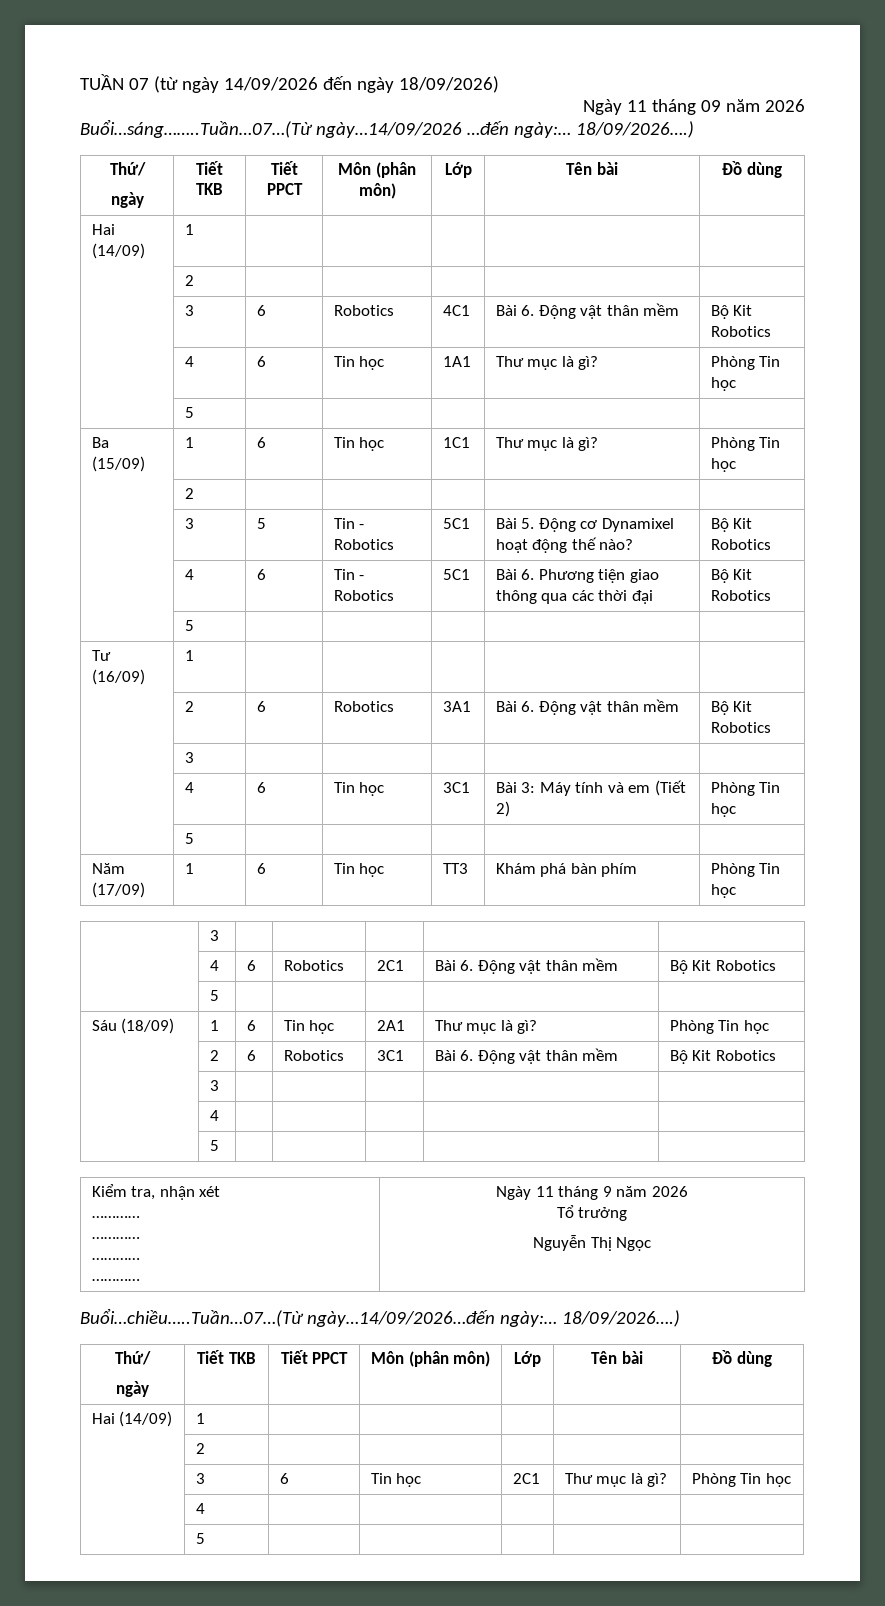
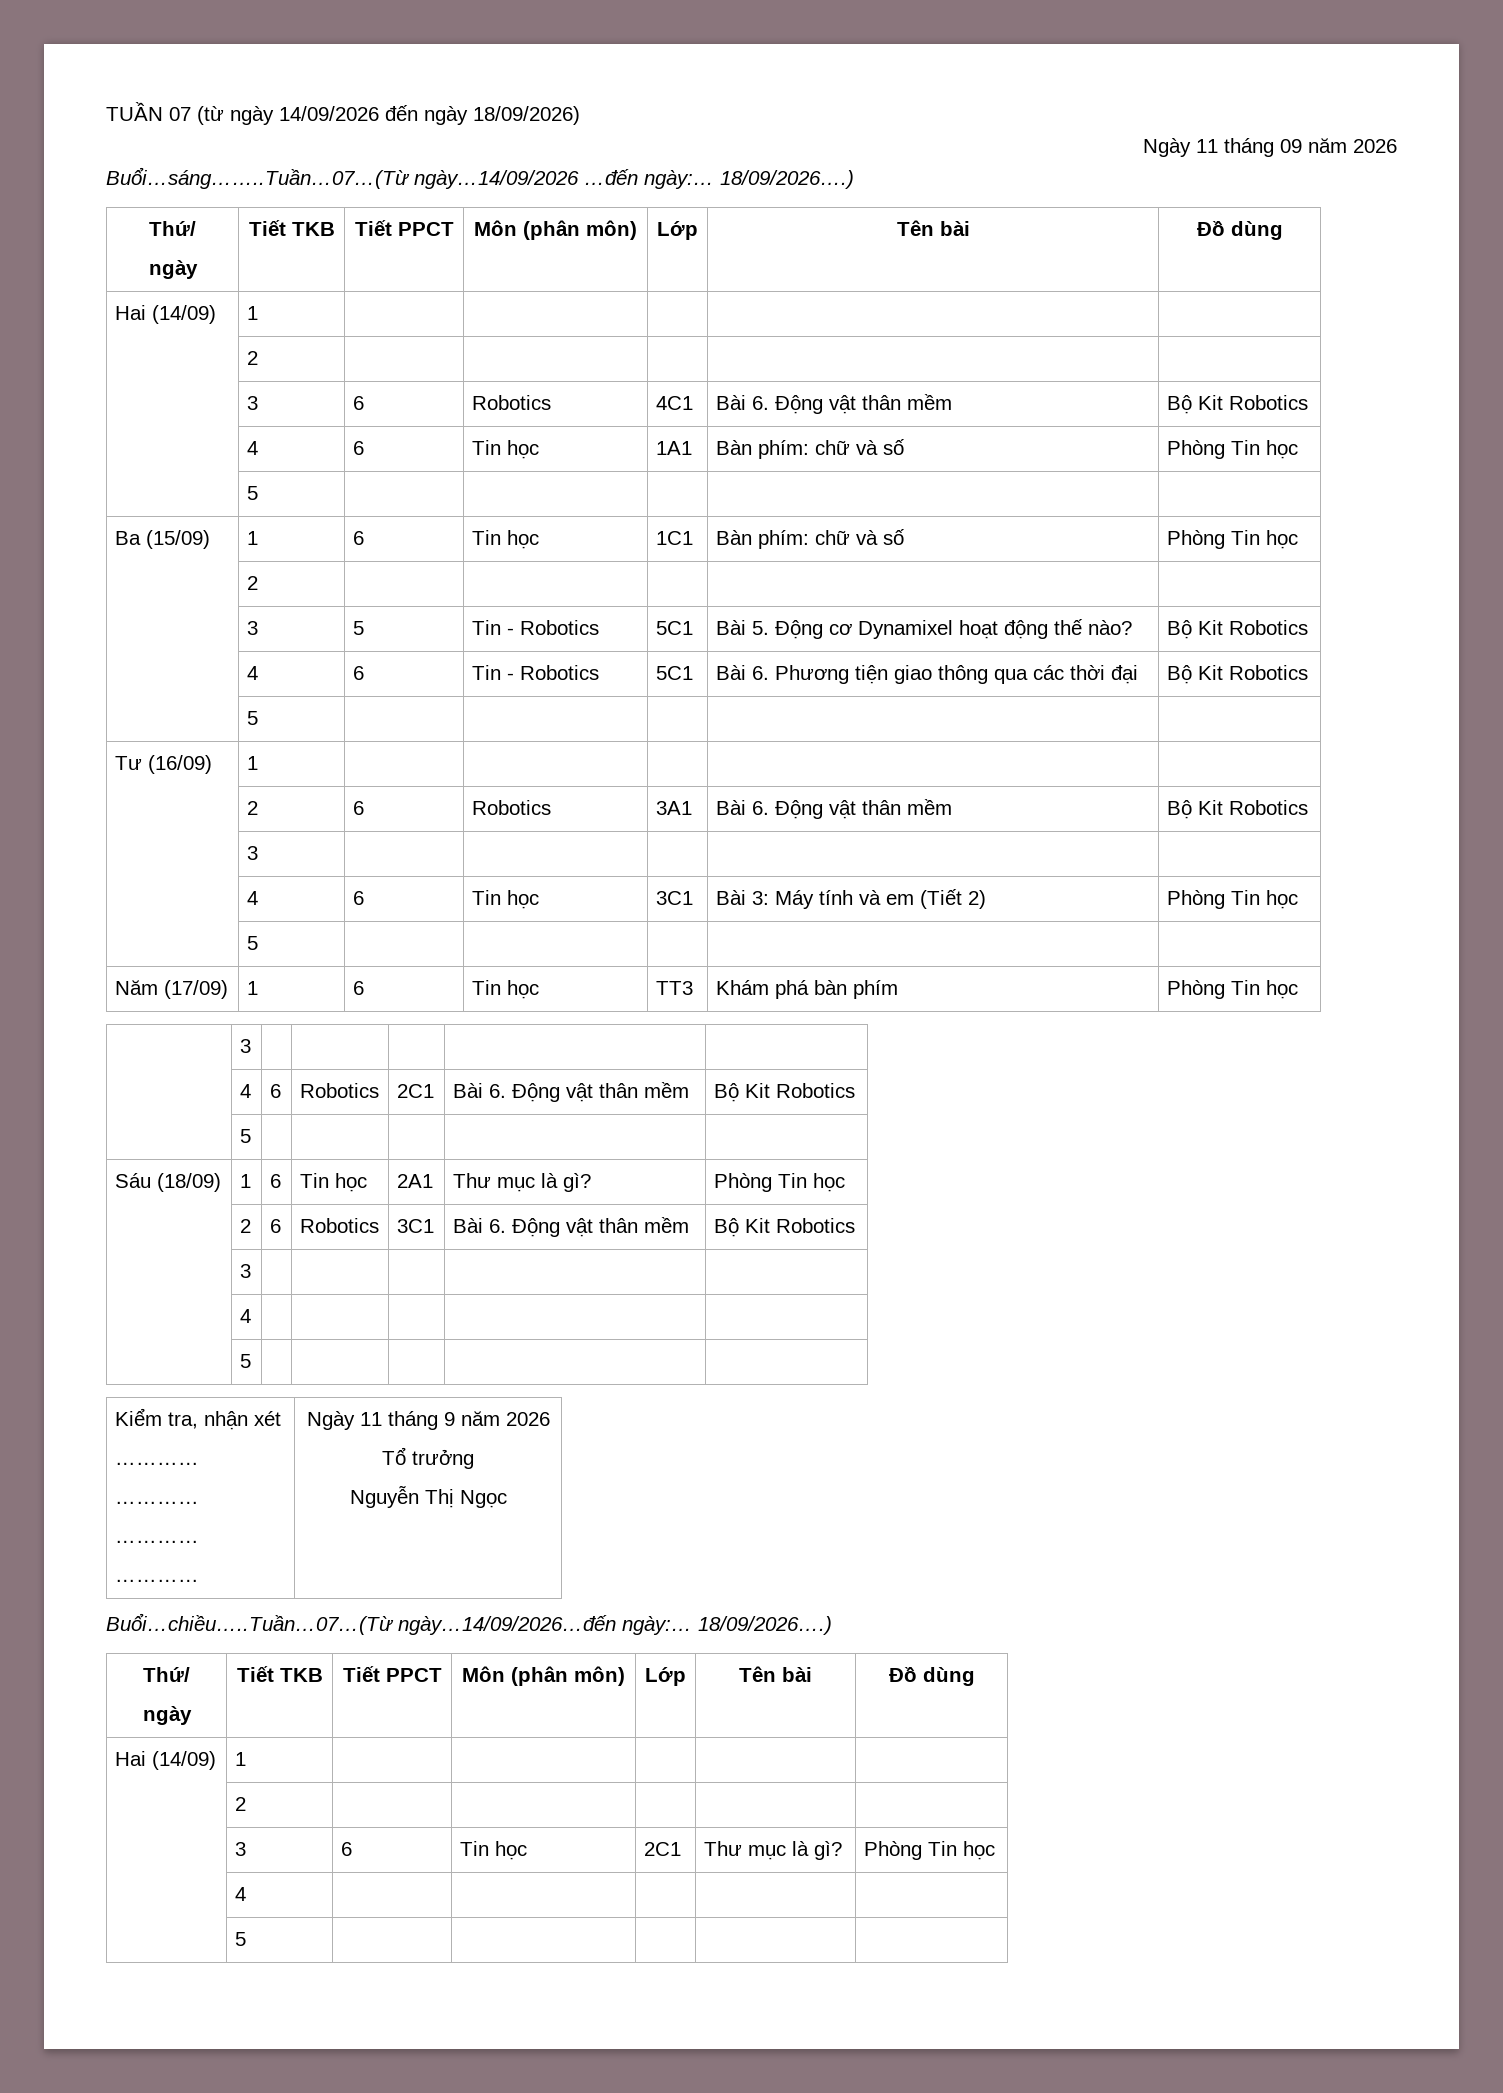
[495,356,599,370] Thư mục là gì? -> [715,439,904,459] Bàn phím: chữ và số
[495,437,599,451] Thư mục là gì? -> [715,529,904,549] Bàn phím: chữ và số

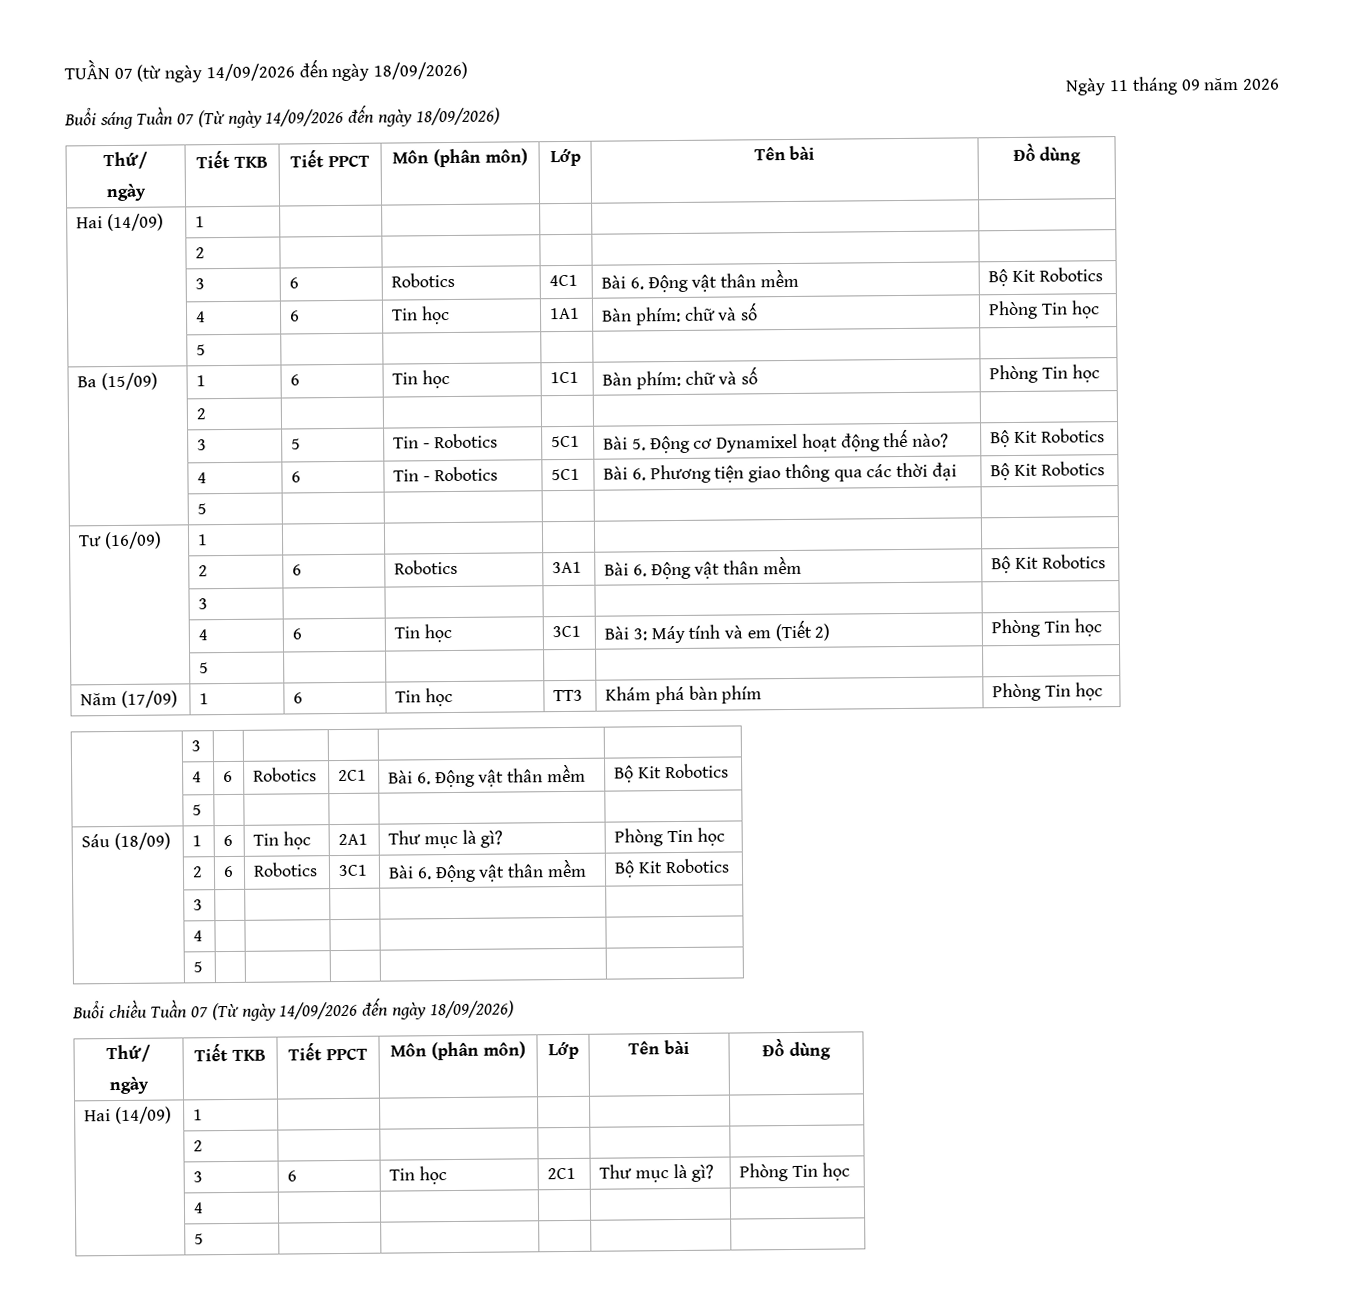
[106,167,854,189] Buổi…sáng……..Tuần…07…(Từ ngày…14/09/2026 …đến ngày:… 18/09/2026….) -> [64,104,500,130] Buổi sáng Tuần 07 (Từ ngày 14/09/2026 đến ngày 18/09/2026)
[114,1408,281,1430] [114,1462,199,1465] [114,1501,199,1504] [114,1540,199,1543] [114,1579,199,1582] [306,1411,550,1430] [382,1447,474,1469] [349,1486,507,1508] [106,1613,832,1635] // Kiểm tra, nhận xét // ………… // ………… // ………… // ………… | Ngày 11 tháng 9 năm 2026 // Tổ trưởng // Nguyễn Thị Ngọc // Buổi…chiều…..Tuần…07…(Từ ngày…14/09/2026…đến ngày:… 18/09/2026….) -> [72,997,514,1021] // Buổi chiều Tuần 07 (Từ ngày 14/09/2026 đến ngày 18/09/2026)

